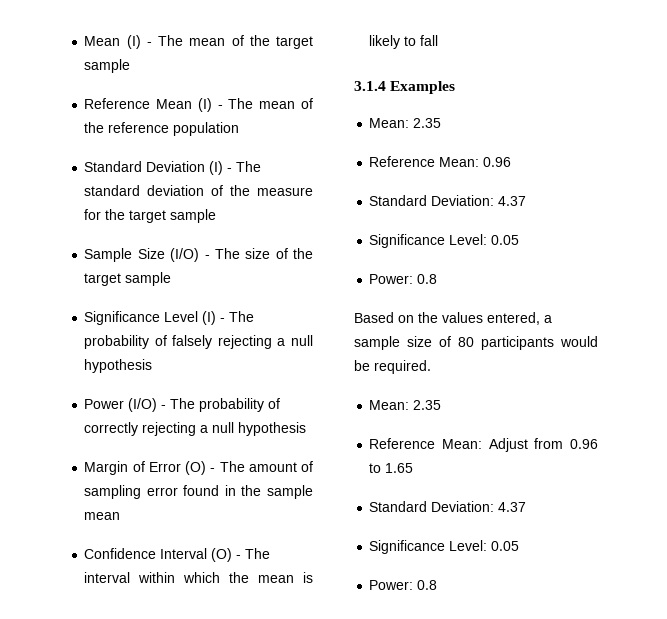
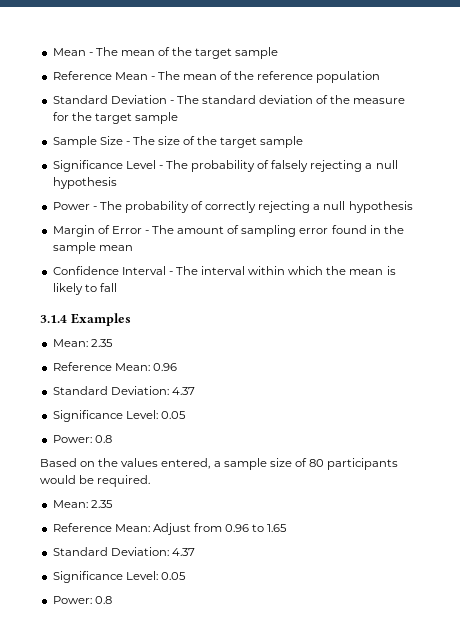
[84,35,141,49] Mean (I) -> [52,48,86,56] Mean
[197,98,212,112] (I) -> (148, 76) none
[209,161,224,175] (I) -> (167, 99) none
[170,248,200,262] (I/O) -> (123, 140) none
[202,311,217,325] (I) -> (156, 164) none
[128,398,158,412] (I/O) -> (90, 206) none
[185,461,207,475] (O) -> (142, 230) none
[211,548,233,562] (O) -> (166, 270) none

